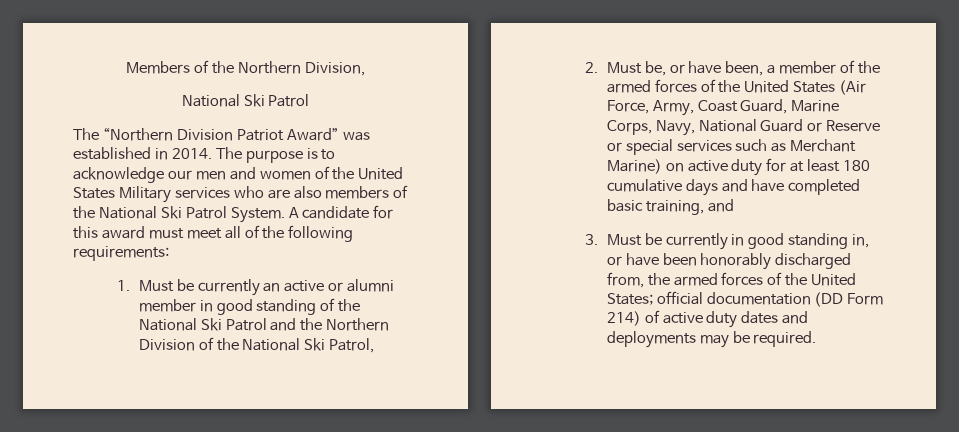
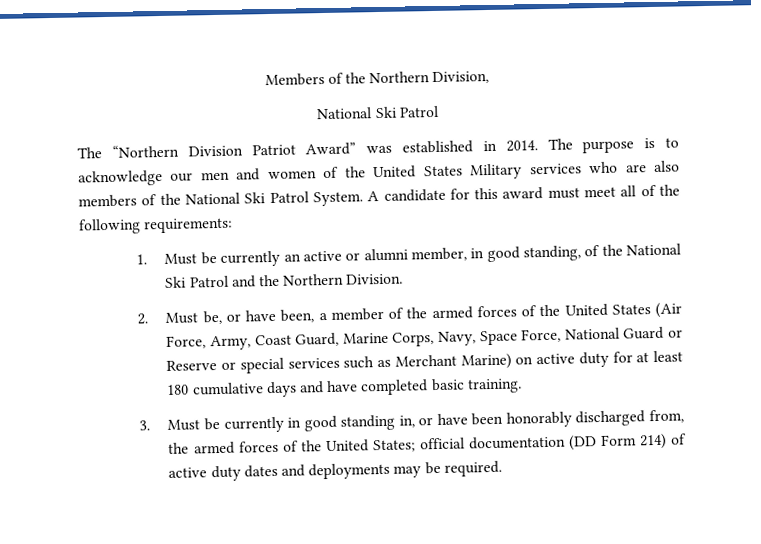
[138,299,317,315] member in good standing -> [410,245,581,263] member, in good standing,
[138,337,375,353] Division of the National Ski Patrol, -> [346,273,404,285] Division.
(695, 128) none -> [479,328,562,346] Space Force,
[645,199,734,215] training, and -> [466,378,522,394] training.

